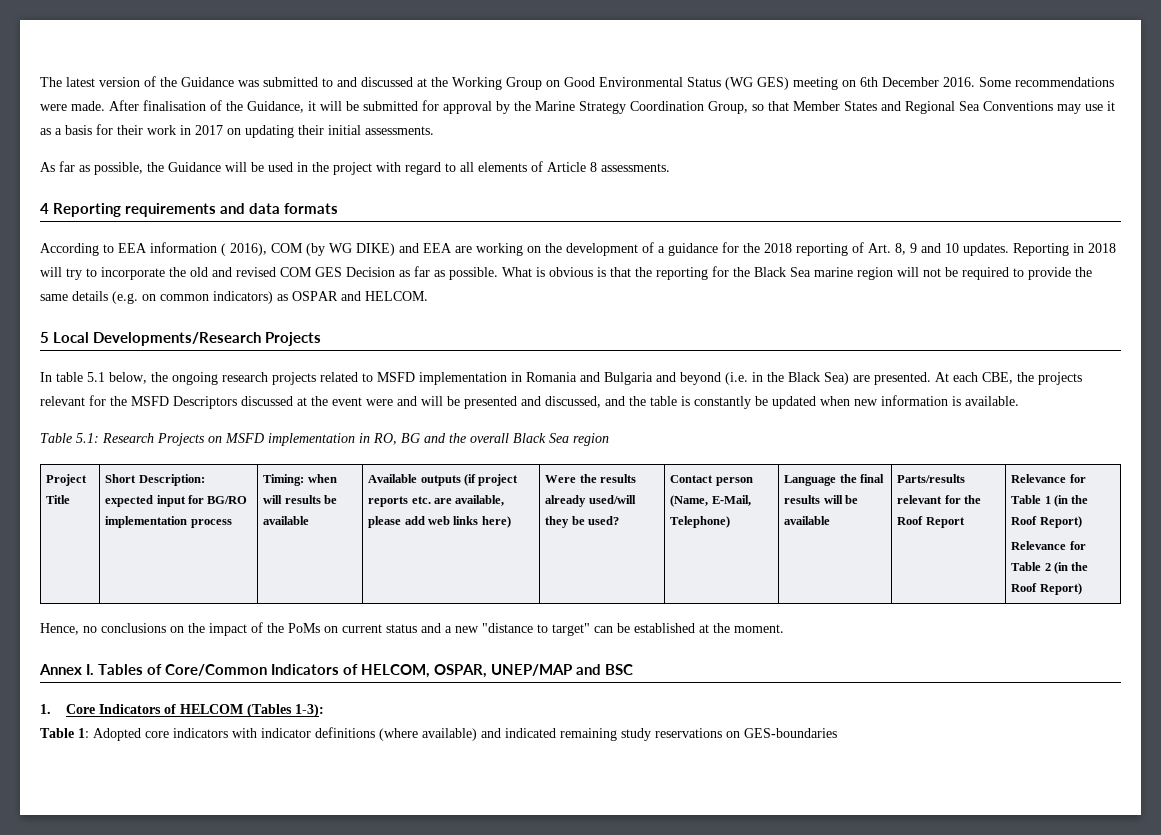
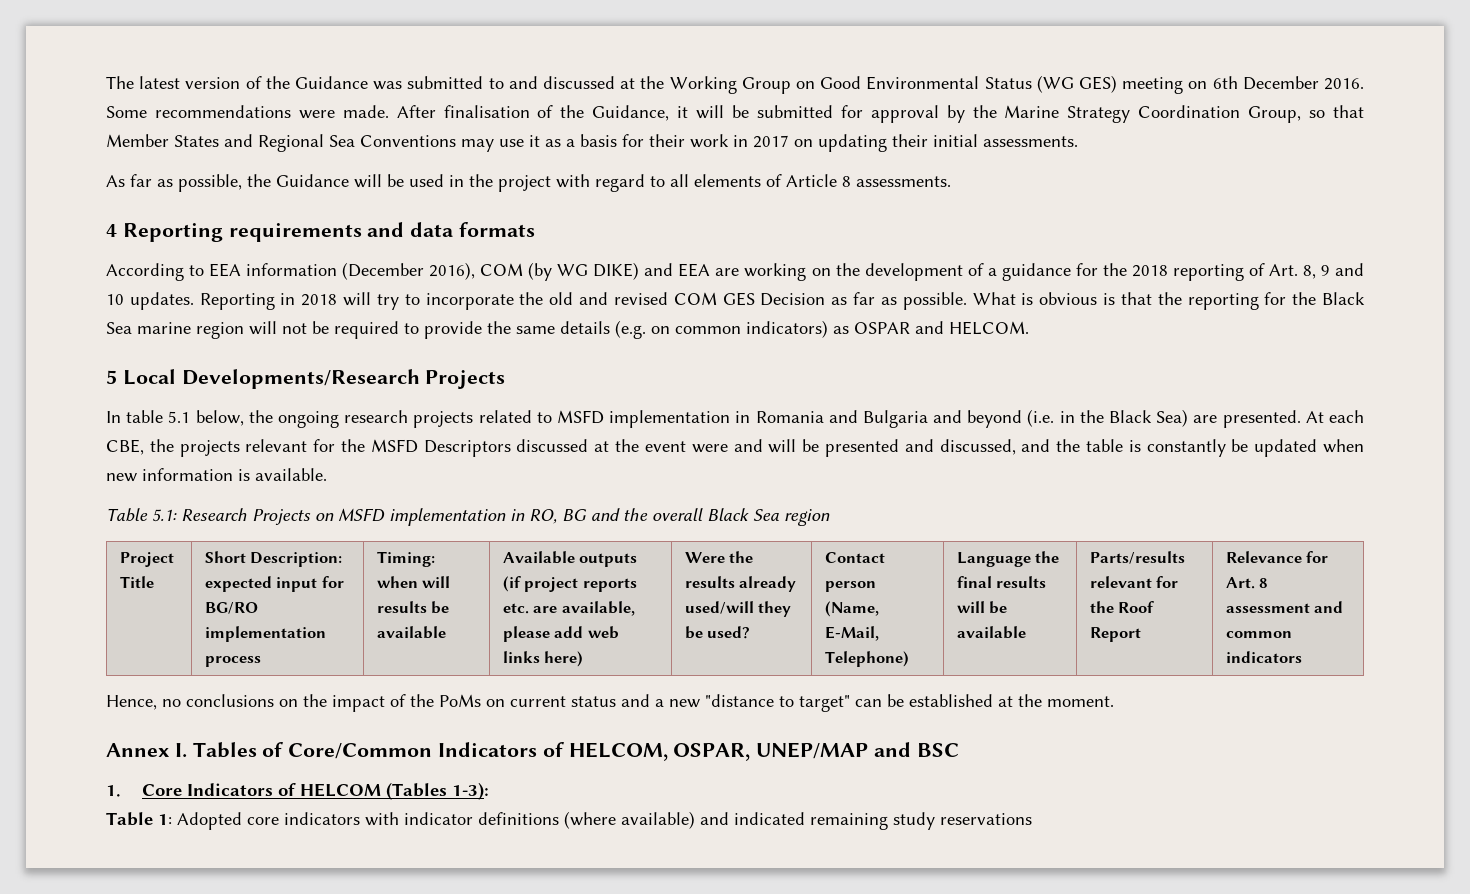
[221,243,226,256] ( -> [342,262,425,280] (December
[1011,495,1089,507] [1011,516,1082,528] [1011,541,1086,550] [1011,562,1089,574] [1011,583,1082,595] Table 1 (in the Roof Report) // Relevance for Table 2 (in the Roof Report) -> [1225,577,1268,589] [1225,601,1344,613] [1225,631,1292,638] [1225,651,1302,663] Art. 8 assessment and common indicators
[726,728,837,738] on GES-boundaries -> (1032, 819) none

